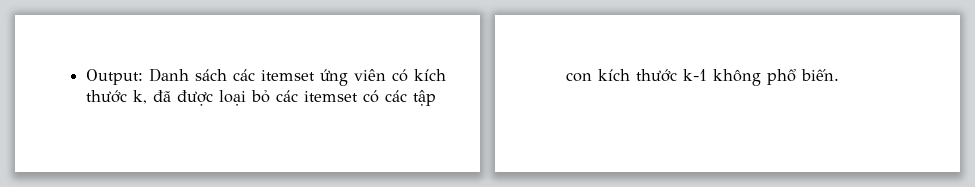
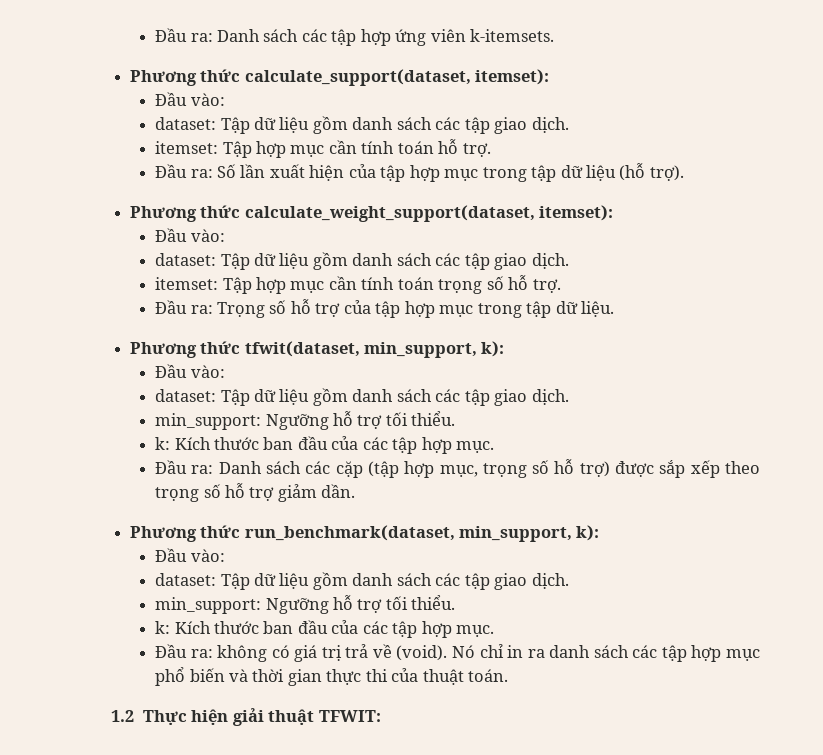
[85,68,446,86] [85,90,436,106] [565,69,839,86] Output: Danh sách các itemset ứng viên có kích thước k, đã được loại bỏ các itemset có các tập con kích thước k-1 không phổ biến. -> [155,28,555,46] [129,69,549,86] [155,92,225,106] [155,116,569,134] [155,139,491,158] [155,163,684,182] [129,205,613,222] [155,228,225,242] [155,252,569,270] [155,275,561,294] [155,299,614,318] [129,341,505,358] [155,364,225,378] [155,388,569,406] [155,411,456,430] [155,436,495,454] [155,459,760,478] [155,483,356,502] [129,525,600,542] [155,548,225,562] [155,572,569,590] [155,595,456,614] [155,620,495,638] [155,644,760,662] [155,667,509,686] [111,708,381,726] Đầu ra: Danh sách các tập hợp ứng viên k-itemsets. // Phương thức calculate_support(dataset, itemset): // Đầu vào: // dataset: Tập dữ liệu gồm danh sách các tập giao dịch. // itemset: Tập hợp mục cần tính toán hỗ trợ. // Đầu ra: Số lần xuất hiện của tập hợp mục trong tập dữ liệu (hỗ trợ). // Phương thức calculate_weight_support(dataset, itemset): // Đầu vào: // dataset: Tập dữ liệu gồm danh sách các tập giao dịch. // itemset: Tập hợp mục cần tính toán trọng số hỗ trợ. // Đầu ra: Trọng số hỗ trợ của tập hợp mục trong tập dữ liệu. // Phương thức tfwit(dataset, min_support, k): // Đầu vào: // dataset: Tập dữ liệu gồm danh sách các tập giao dịch. // min_support: Ngưỡng hỗ trợ tối thiểu. // k: Kích thước ban đầu của các tập hợp mục. // Đầu ra: Danh sách các cặp (tập hợp mục, trọng số hỗ trợ) được sắp xếp theo trọng số hỗ trợ giảm dần. // Phương thức run_benchmark(dataset, min_support, k): // Đầu vào: // dataset: Tập dữ liệu gồm danh sách các tập giao dịch. // min_support: Ngưỡng hỗ trợ tối thiểu. // k: Kích thước ban đầu của các tập hợp mục. // Đầu ra: không có giá trị trả về (void). Nó chỉ in ra danh sách các tập hợp mục phổ biến và thời gian thực thi của thuật toán. // 1.2 Thực hiện giải thuật TFWIT:

